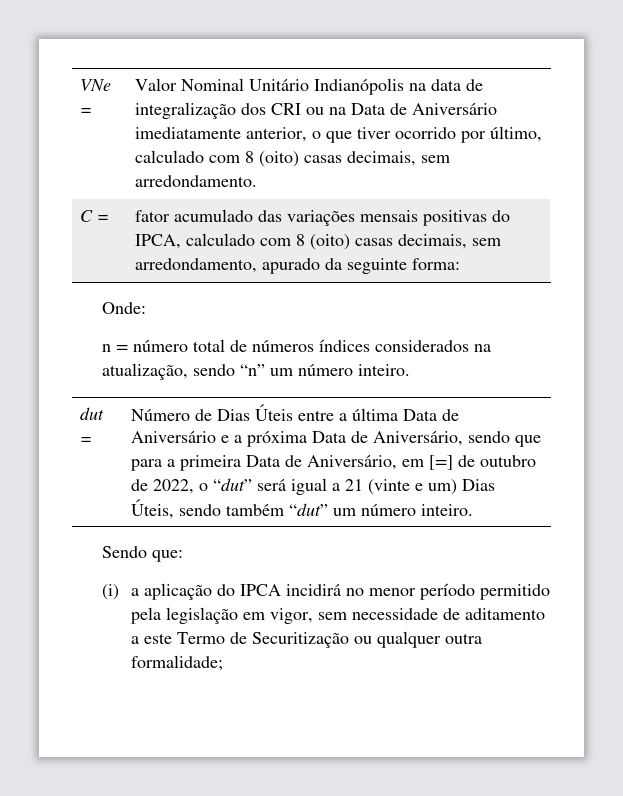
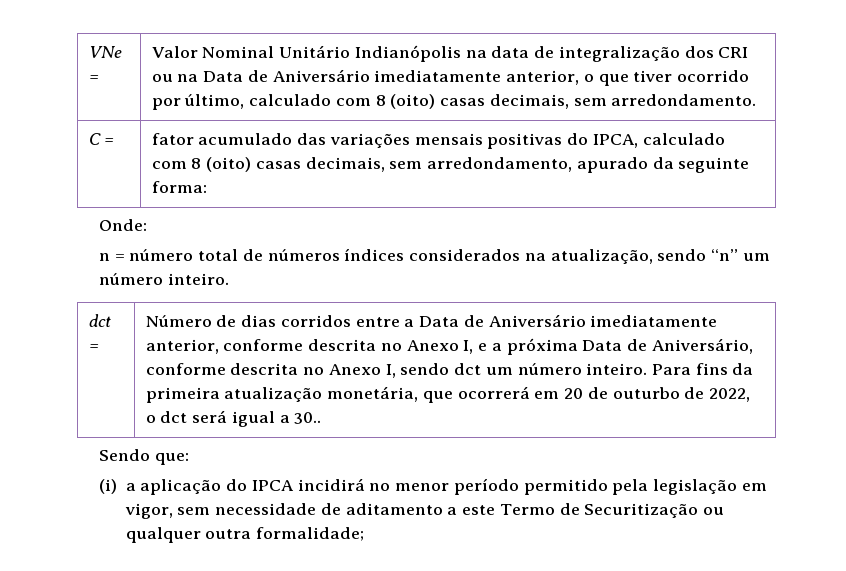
[80,407,105,420] dut -> [88,314,111,327] dct
[217,404,294,421] Dias Úteis -> [241,315,351,327] dias corridos
[352,408,460,421] [131,431,217,443] última Data de Aniversário -> [419,314,718,327] [145,339,474,354] Data de Aniversário imediatamente anterior, conforme descrita no Anexo I,
[468,431,542,447] [131,455,537,471] sendo que para a primeira Data de Aniversário, em [=] de outubro -> [145,363,754,378] [145,386,680,403] conforme descrita no Anexo I, sendo dct um número inteiro. Para fins da primeira atualização monetária, que ocorrerá em 20 de outurbo
[213,478,253,491] “dut” -> [160,411,188,423] dct
[345,479,496,495] [131,499,474,519] 21 (vinte e um) Dias Úteis, sendo também “dut” um número inteiro. -> [294,412,322,424] 30..

